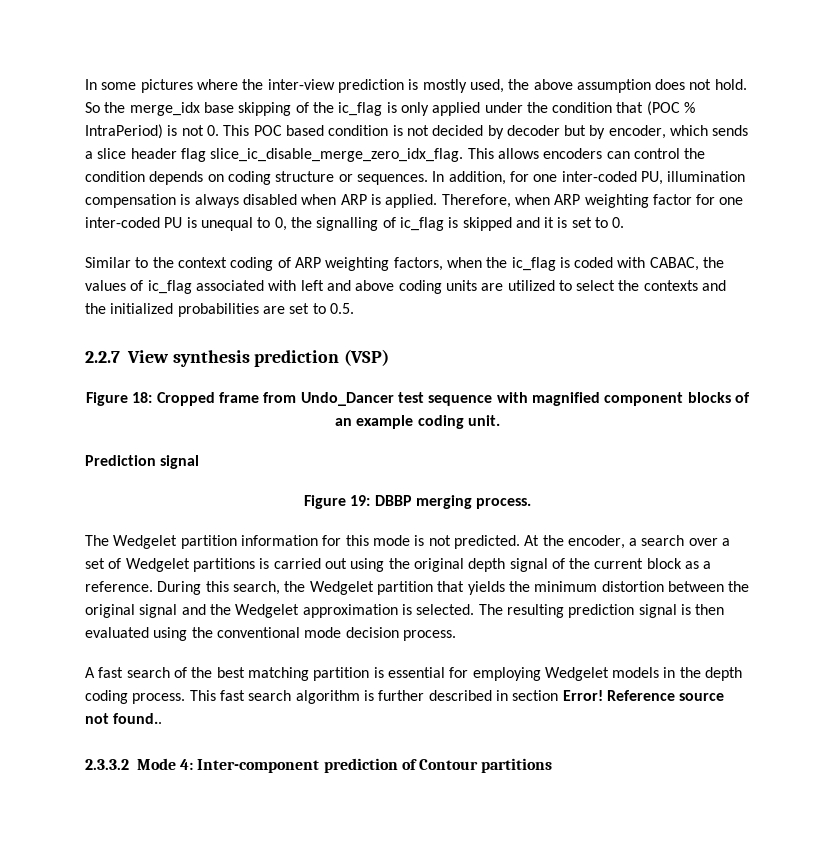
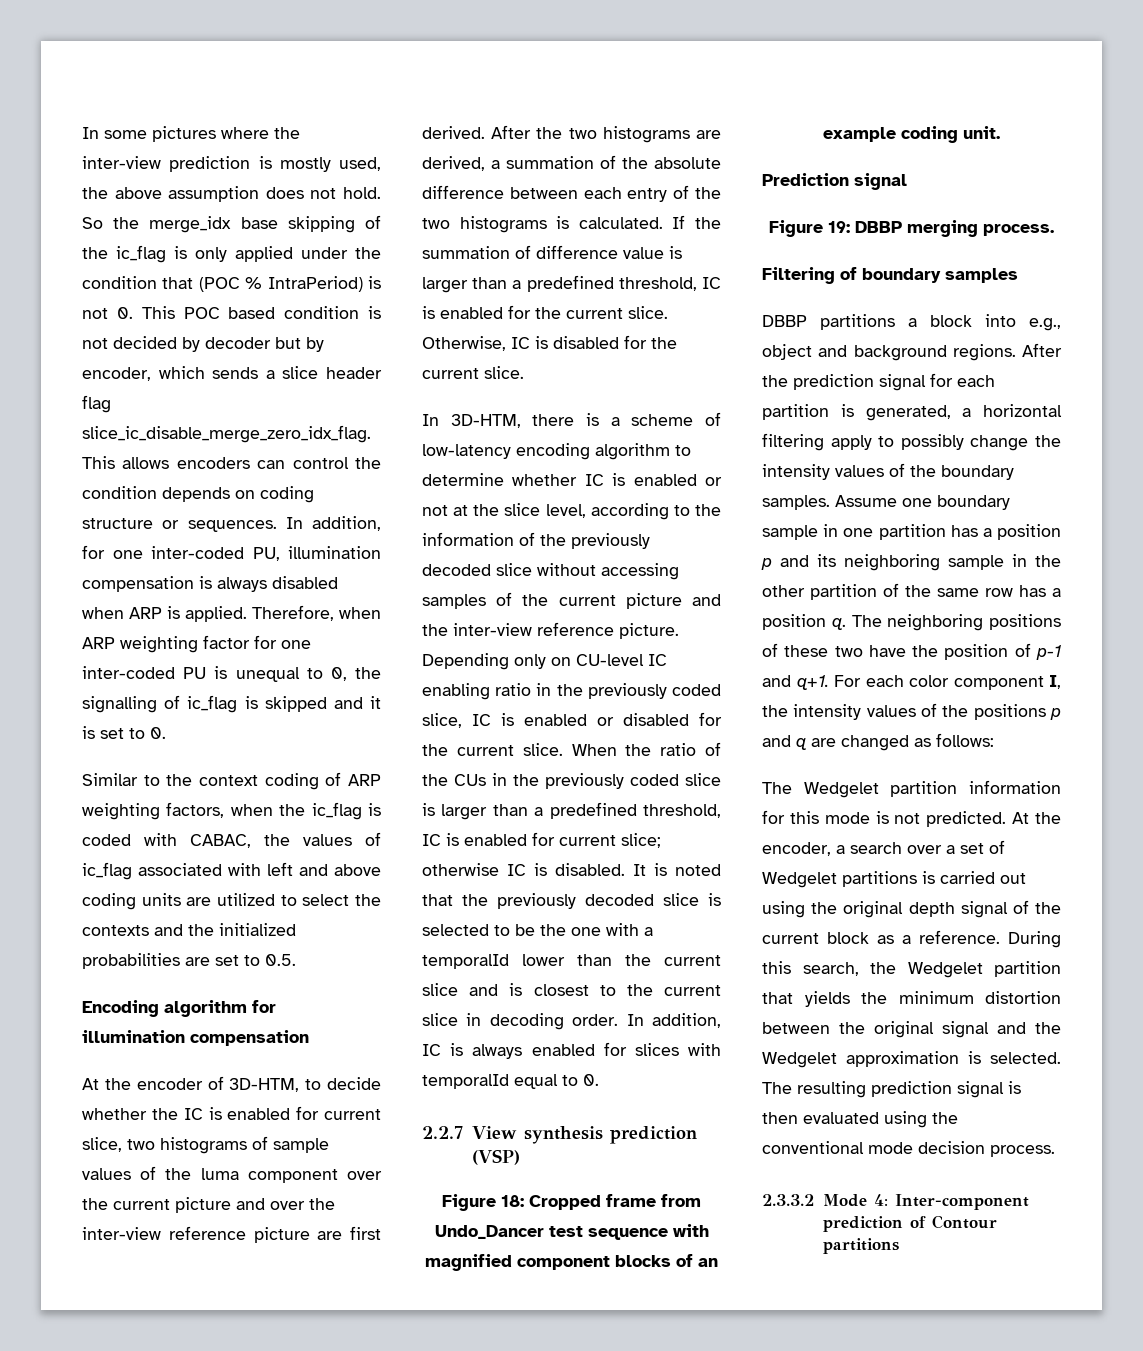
(354, 308) none -> [82,1000,276,1017] [82,1030,309,1046] [82,1076,381,1092] [82,1106,381,1120] [82,1136,329,1154] [82,1166,382,1183] [82,1197,335,1213] [82,1226,381,1243] [422,125,721,143] [422,155,721,171] [422,185,721,202] [422,215,721,233] [422,245,682,259] [422,275,721,293] [422,305,668,319] [422,335,677,351] [422,366,524,379] [422,412,721,428] [422,443,691,460] [422,473,722,486] [422,503,721,520] [422,532,650,549] [422,563,679,580] [422,592,721,609] [422,622,679,639] [422,653,667,670] [422,683,721,700] [422,712,722,728] [422,742,721,756] [422,773,721,789] [422,802,721,820] [422,832,661,848] [422,863,721,876] [422,893,721,909] [422,923,653,936] [422,954,721,969] [422,983,721,996] [422,1013,721,1030] [422,1042,721,1059] [422,1074,599,1089] // Encoding algorithm for illumination compensation // At the encoder of 3D-HTM, to decide whether the IC is enabled for current slice, two histograms of sample values of the luma component over the current picture and over the inter-view reference picture are first derived. After the two histograms are derived, a summation of the absolute difference between each entry of the two histograms is calculated. If the summation of difference value is larger than a predefined threshold, IC is enabled for the current slice. Otherwise, IC is disabled for the current slice. // In 3D-HTM, there is a scheme of low-latency encoding algorithm to determine whether IC is enabled or not at the slice level, according to the information of the previously decoded slice without accessing samples of the current picture and the inter-view reference picture. Depending only on CU-level IC enabling ratio in the previously coded slice, IC is enabled or disabled for the current slice. When the ratio of the CUs in the previously coded slice is larger than a predefined threshold, IC is enabled for current slice; otherwise IC is disabled. It is noted that the previously decoded slice is selected to be the one with a temporalId lower than the current slice and is closest to the current slice in decoding order. In addition, IC is always enabled for slices with temporalId equal to 0.
(532, 503) none -> [762,267,1018,284] [762,314,1061,331] [762,343,1062,361] [762,373,995,391] [762,404,1062,421] [762,433,1061,451] [762,463,1014,480] [762,495,1010,510] [762,524,1061,540] [761,554,1061,571] [762,583,1061,600] [762,614,1061,631] [762,643,1061,660] [762,675,1061,690] [762,703,1061,720] [762,733,994,751] // Filtering of boundary samples // DBBP partitions a block into e.g., object and background regions. After the prediction signal for each partition is generated, a horizontal filtering apply to possibly change the intensity values of the boundary samples. Assume one boundary sample in one partition has a position p and its neighboring sample in the other partition of the same row has a position q. The neighboring positions of these two have the position of p-1 and q+1. For each color component I, the intensity values of the positions p and q are changed as follows:
[85,667,743,681] [85,690,725,704] [85,713,163,724] // A fast search of the best matching partition is essential for employing Wedgelet models in the depth coding process. This fast search algorithm is further described in section Error! Reference source not found.. -> (1055, 1151) none

